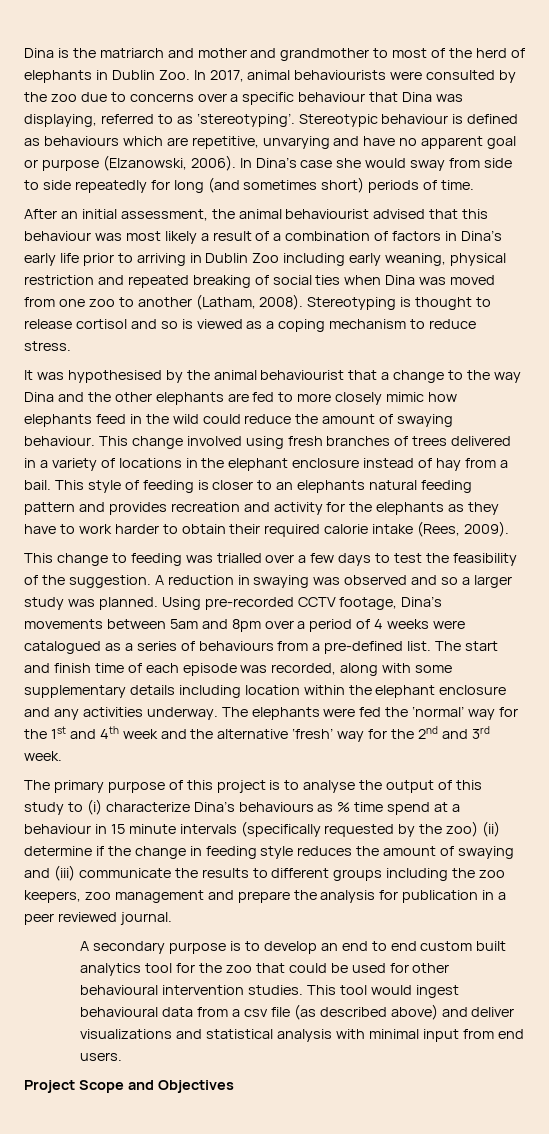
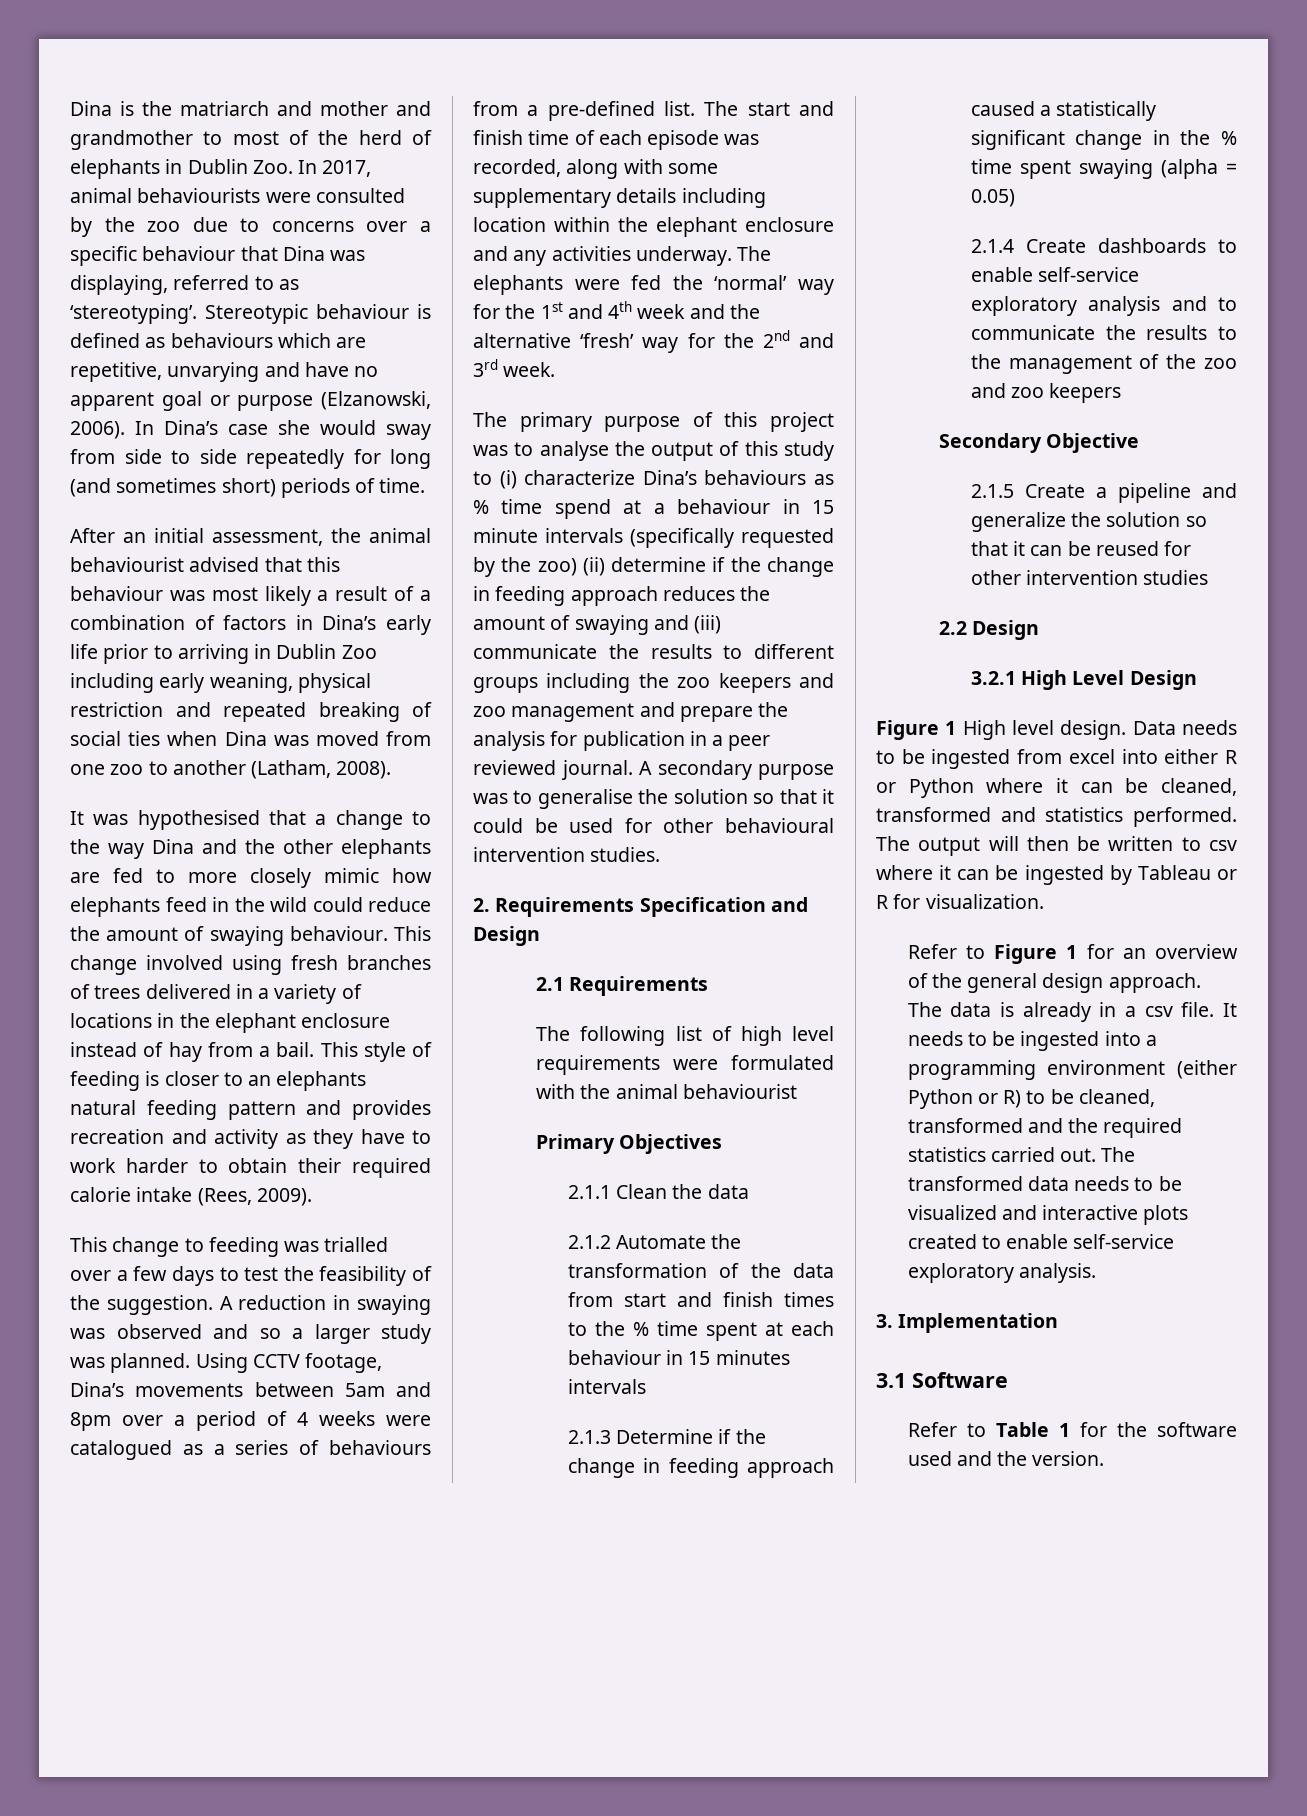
[307,297,492,310] [24,319,477,332] [24,341,71,351] Stereotyping is thought to release cortisol and so is viewed as a coping mechanism to reduce stress. -> (392, 770) none
[165,370,345,383] by the animal behaviourist -> (260, 820) none
[326,502,445,515] for the elephants -> (278, 1139) none
[204,597,294,610] pre-recorded -> (248, 1363) none
[269,780,281,790] is -> [473,445,508,456] was
[260,846,294,859] style -> [570,586,658,606] approach
[24,890,81,903] keepers, -> [718,673,834,693] keepers and
(172, 918) // -> (633, 770) none
[230,941,507,954] [80,963,285,976] is to develop an end to end custom built analytics tool for the zoo that -> [473,789,834,809] was to generalise the solution so that it
[307,985,459,998] [80,1004,515,1020] [80,1029,524,1042] [80,1052,123,1061] [24,1080,234,1093] This tool would ingest behavioural data from a csv file (as described above) and deliver visualizations and statistical analysis with minimal input from end users. // Project Scope and Objectives -> [473,897,808,917] [473,926,540,946] [536,976,709,996] [536,1026,834,1046] [536,1055,834,1075] [536,1084,797,1099] [536,1134,723,1154] [567,1184,749,1199] [567,1234,742,1249] [567,1263,834,1278] [567,1292,834,1307] [567,1321,834,1341] [567,1350,790,1365] [567,1379,646,1394] [567,1429,766,1444] [567,1458,834,1478] [970,101,1157,121] [970,130,1237,150] [970,159,1237,179] [970,189,1015,207] [970,238,1237,253] [970,267,1140,282] [970,296,1237,316] [970,325,1237,340] [970,354,1237,374] [970,383,1122,403] [939,433,1140,453] [970,483,1237,503] [970,512,1207,532] [970,541,1192,556] [970,570,1209,585] [939,620,1040,640] [970,670,1197,690] [876,720,1237,740] [876,749,1237,769] [876,778,1237,798] [876,807,1237,827] [876,836,1237,856] [876,865,1237,885] [876,894,1044,909] [907,944,1238,964] [907,973,1201,993] [907,1002,1237,1022] [907,1031,1157,1051] [907,1060,1237,1080] [907,1089,1155,1109] [907,1118,1183,1138] [907,1147,1136,1162] [907,1176,1182,1191] [907,1205,1189,1225] [907,1234,1175,1249] [907,1263,1096,1283] [876,1313,1059,1333] [876,1372,1008,1388] [907,1422,1237,1437] [907,1451,1105,1466] // 2. Requirements Specification and Design // 2.1 Requirements // The following list of high level requirements were formulated with the animal behaviourist // Primary Objectives // 2.1.1 Clean the data // 2.1.2 Automate the transformation of the data from start and finish times to the % time spent at each behaviour in 15 minutes intervals // 2.1.3 Determine if the change in feeding approach caused a statistically significant change in the % time spent swaying (alpha = 0.05) // 2.1.4 Create dashboards to enable self-service exploratory analysis and to communicate the results to the management of the zoo and zoo keepers // Secondary Objective // 2.1.5 Create a pipeline and generalize the solution so that it can be reused for other intervention studies // 2.2 Design // 3.2.1 High Level Design // Figure 1 High level design. Data needs to be ingested from excel into either R or Python where it can be cleaned, transformed and statistics performed. The output will then be written to csv where it can be ingested by Tableau or R for visualization. // Refer to Figure 1 for an overview of the general design approach. The data is already in a csv file. It needs to be ingested into a programming environment (either Python or R) to be cleaned, transformed and the required statistics carried out. The transformed data needs to be visualized and interactive plots created to enable self-service exploratory analysis. // 3. Implementation // 3.1 Software // Refer to Table 1 for the software used and the version.

